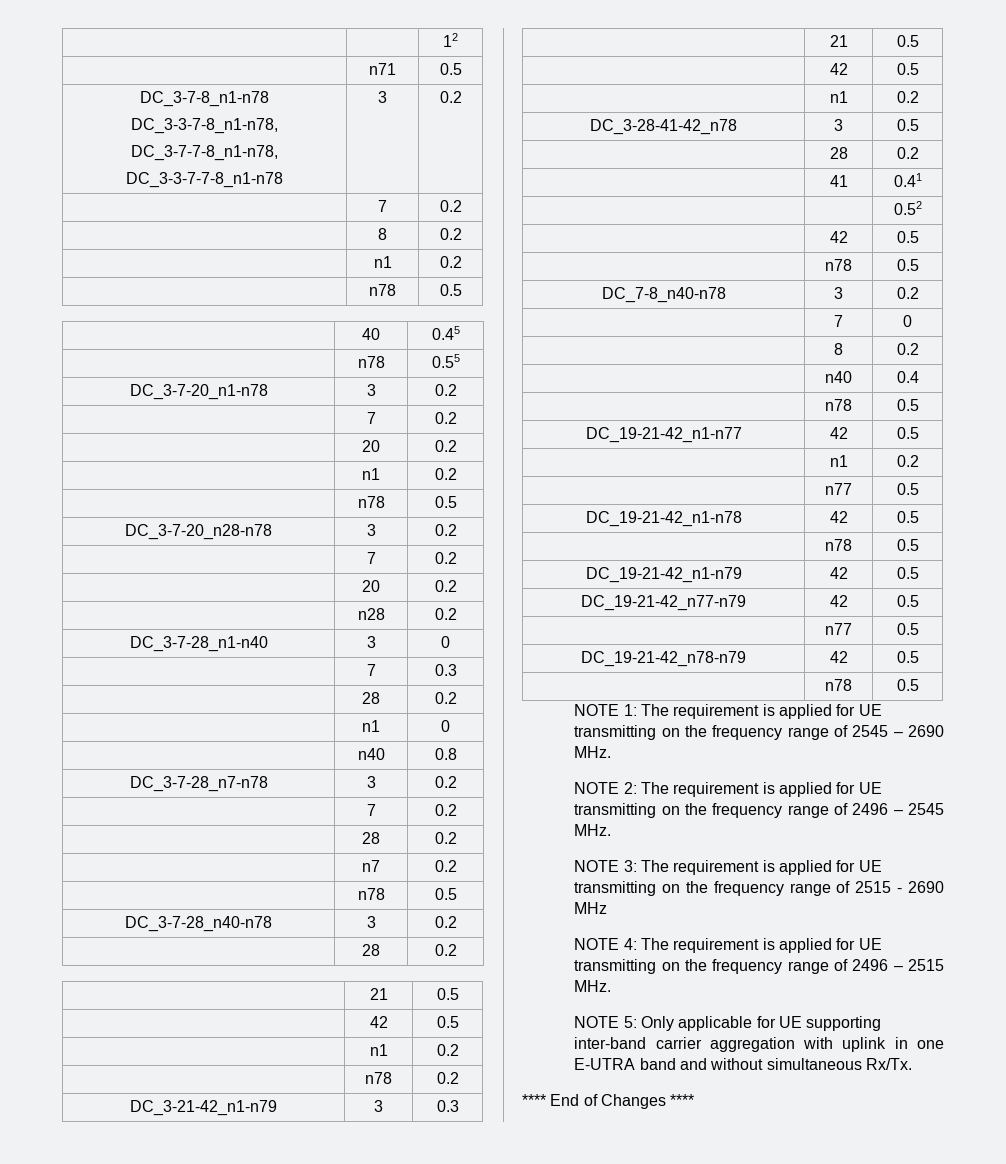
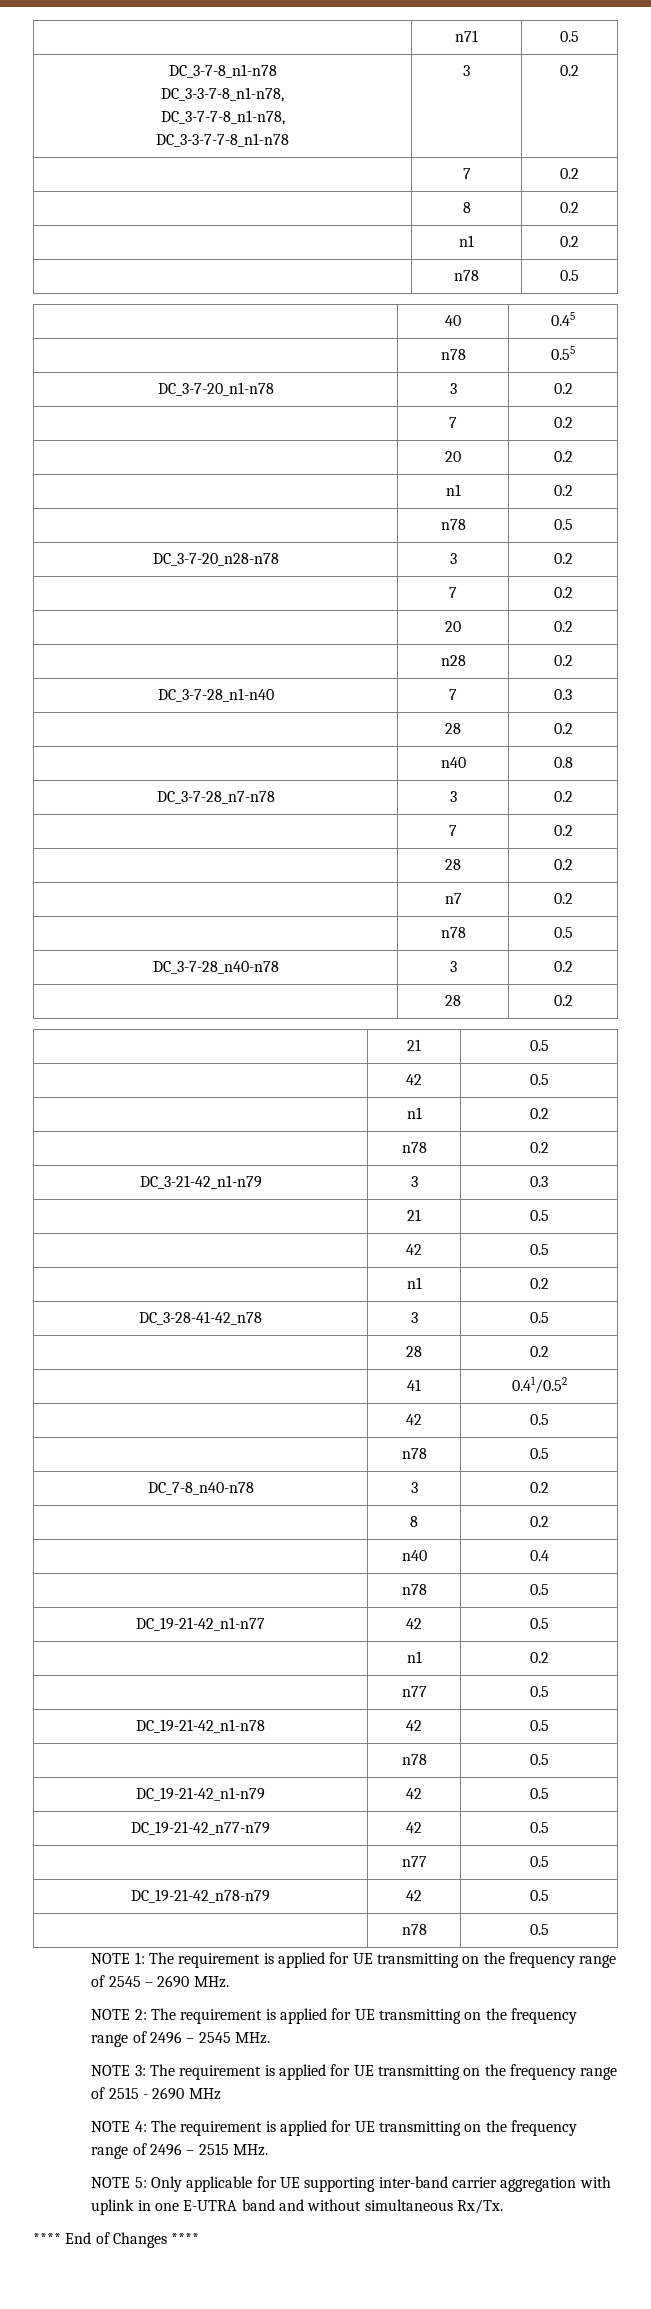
[443,33,458,47] | | 12 // | -> (455, 36) |
[366,636,376,648] [441,636,450,648] | 3 | 0 // -> (274, 695) none
[362,720,380,732] [441,720,450,732] // | n1 | 0 -> (573, 728) none
[893,173,922,187] [893,201,922,215] 0.41 // | | 0.52 -> [511,1376,567,1394] 0.41/0.52
[834,315,843,327] [903,315,912,327] // | 7 | 0 -> (549, 1487) none

